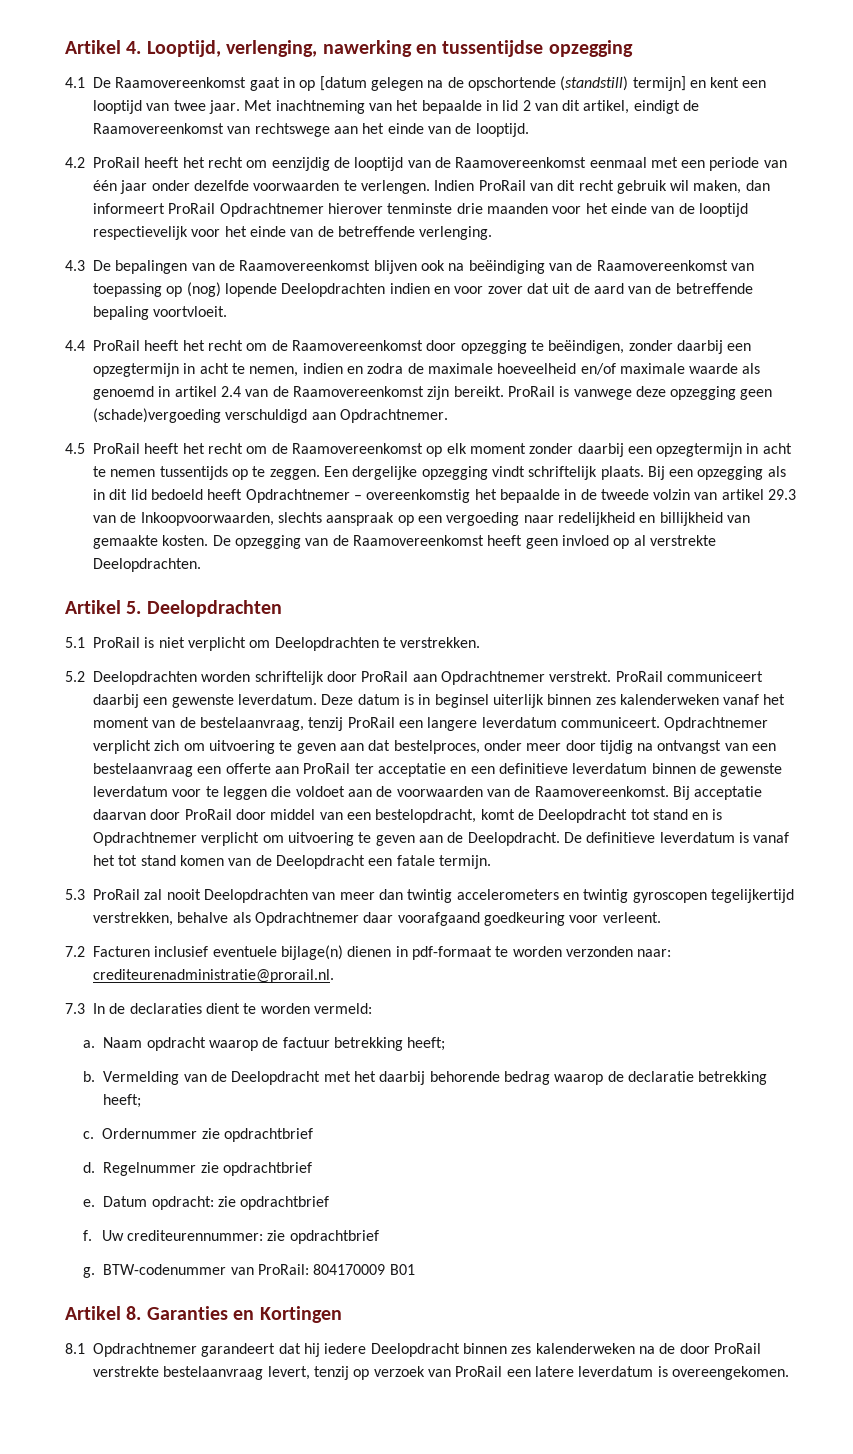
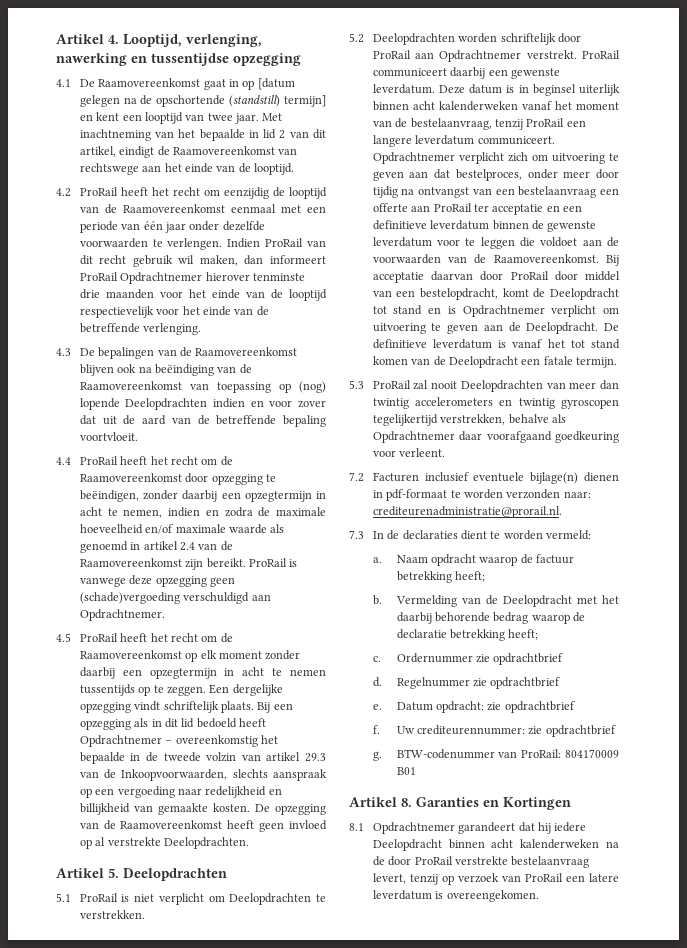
[595,697,616,705] zes -> [412,101,435,110] acht
[511,1346,532,1354] zes -> [491,839,514,848] acht

